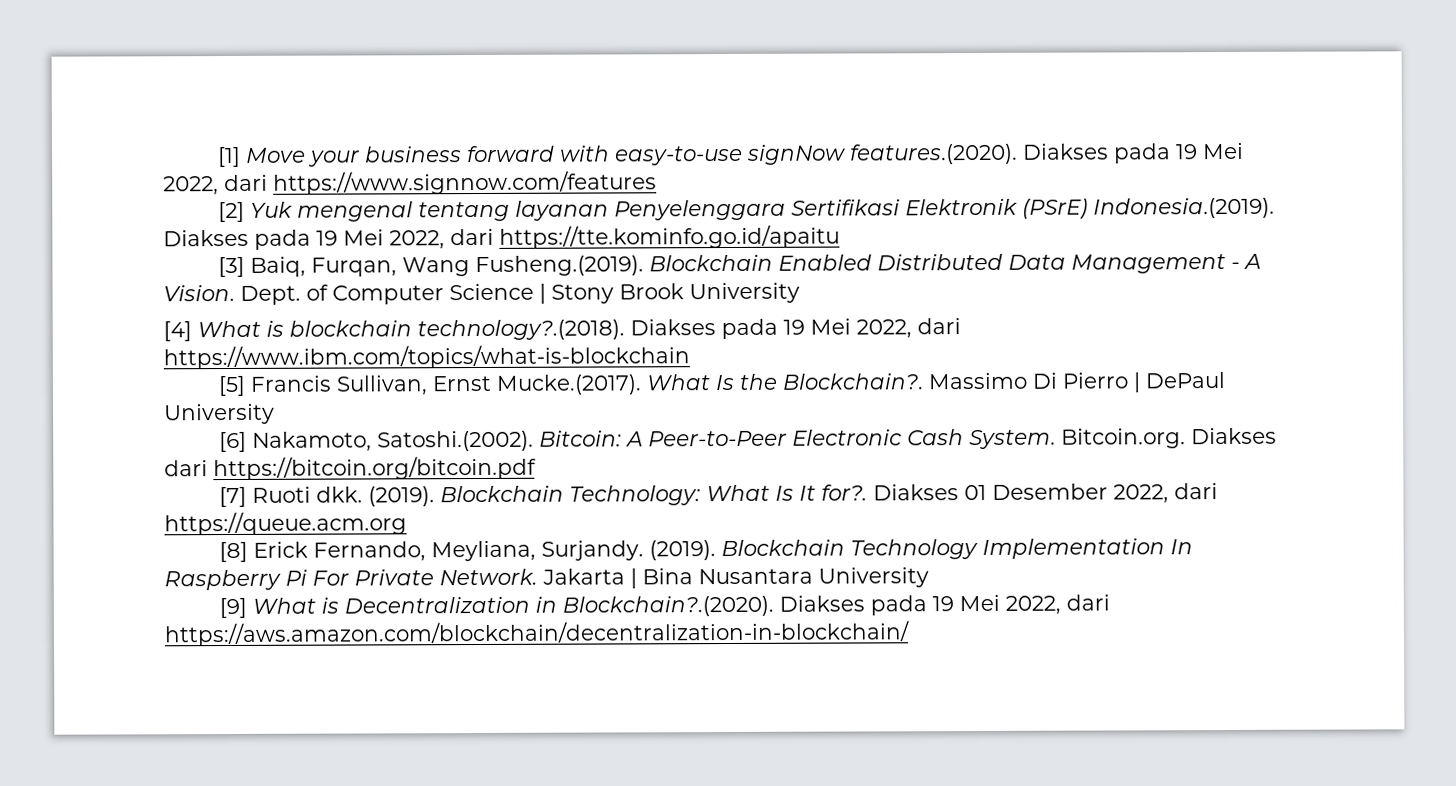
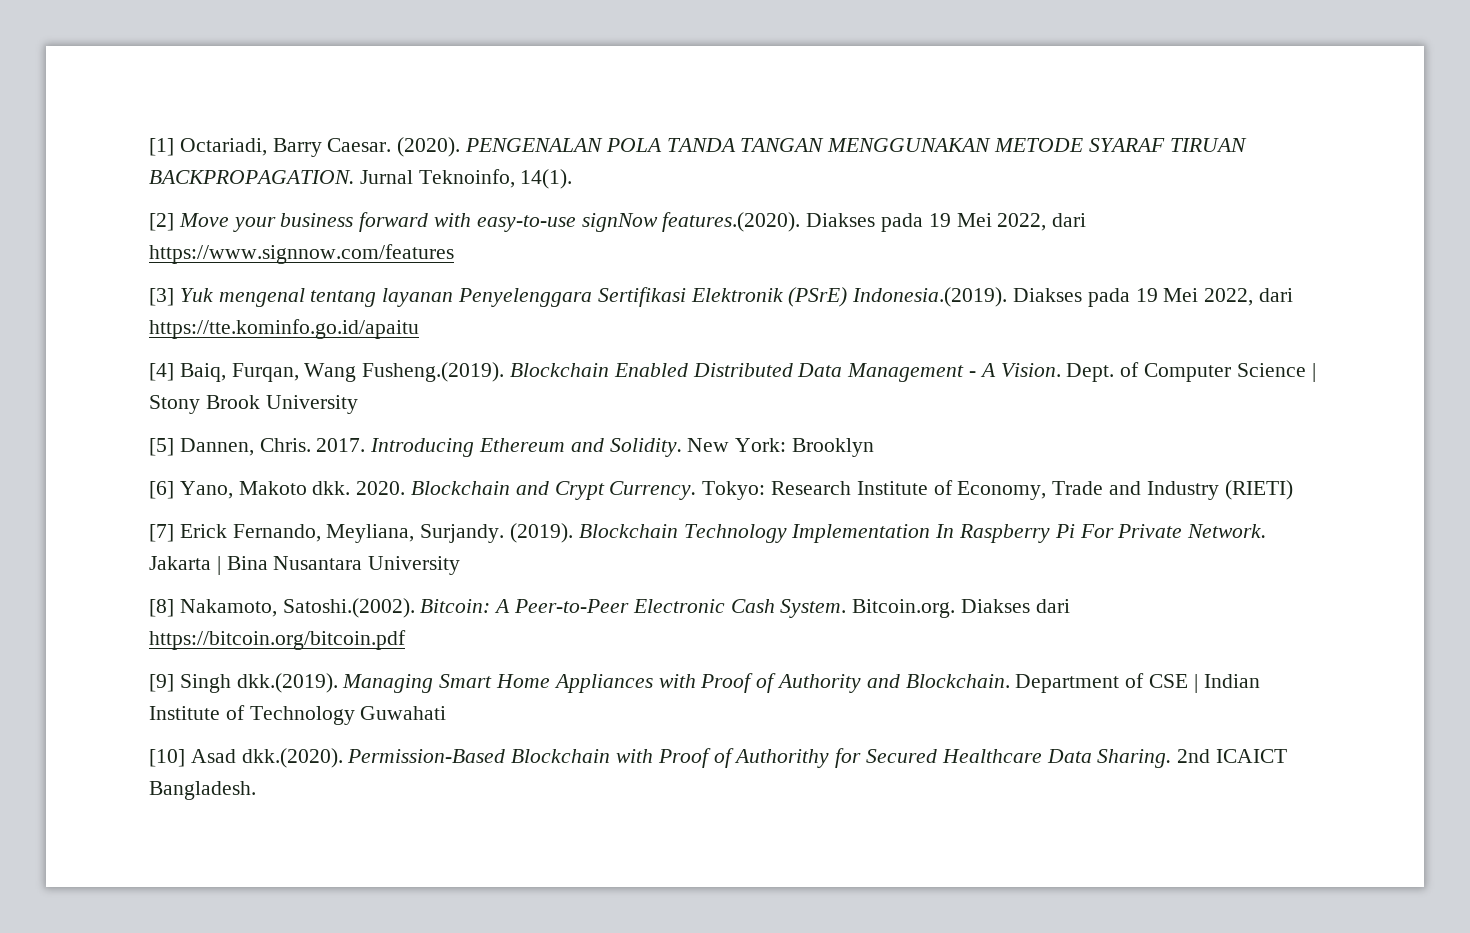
(241, 157) none -> [179,137,1247,157] [149,169,573,189] [149,213,174,231] Octariadi, Barry Caesar. (2020). PENGENALAN POLA TANDA TANGAN MENGGUNAKAN METODE SYARAF TIRUAN BACKPROPAGATION. Jurnal Teknoinfo, 14(1). // [2]
[217,201,245,223] [2] -> [149,288,174,306] [3]
[217,256,245,278] [3] -> [149,363,174,381] [4]
[163,318,961,342] [163,344,690,370] [217,372,1225,397] [164,403,275,425] [218,427,1277,453] [164,455,537,481] [218,483,1218,508] [164,511,407,536] [218,541,248,563] [4] What is blockchain technology?.(2018). Diakses pada 19 Mei 2022, dari https://www.ibm.com/topics/what-is-blockchain // [5] Francis Sullivan, Ernst Mucke.(2017). What Is the Blockchain?. Massimo Di Pierro | DePaul University // [6] Nakamoto, Satoshi.(2002). Bitcoin: A Peer-to-Peer Electronic Cash System. Bitcoin.org. Diakses dari https://bitcoin.org/bitcoin.pdf // [7] Ruoti dkk. (2019). Blockchain Technology: What Is It for?. Diakses 01 Desember 2022, dari https://queue.acm.org // [8] -> [149,438,875,457] [149,480,1293,500] [149,524,174,542] [5] Dannen, Chris. 2017. Introducing Ethereum and Solidity. New York: Brooklyn // [6] Yano, Makoto dkk. 2020. Blockchain and Crypt Currency. Tokyo: Research Institute of Economy, Trade and Industry (RIETI) // [7]
[218,594,1110,619] [164,620,910,647] [9] What is Decentralization in Blockchain?.(2020). Diakses pada 19 Mei 2022, dari https://aws.amazon.com/blockchain/decentralization-in-blockchain/ -> [149,598,1070,618] [149,630,406,650] [149,673,1260,693] [149,705,447,725] [149,748,1288,768] [149,781,256,800] [8] Nakamoto, Satoshi.(2002). Bitcoin: A Peer-to-Peer Electronic Cash System. Bitcoin.org. Diakses dari https://bitcoin.org/bitcoin.pdf // [9] Singh dkk.(2019). Managing Smart Home Appliances with Proof of Authority and Blockchain. Department of CSE | Indian Institute of Technology Guwahati // [10] Asad dkk.(2020). Permission-Based Blockchain with Proof of Authorithy for Secured Healthcare Data Sharing. 2nd ICAICT Bangladesh.

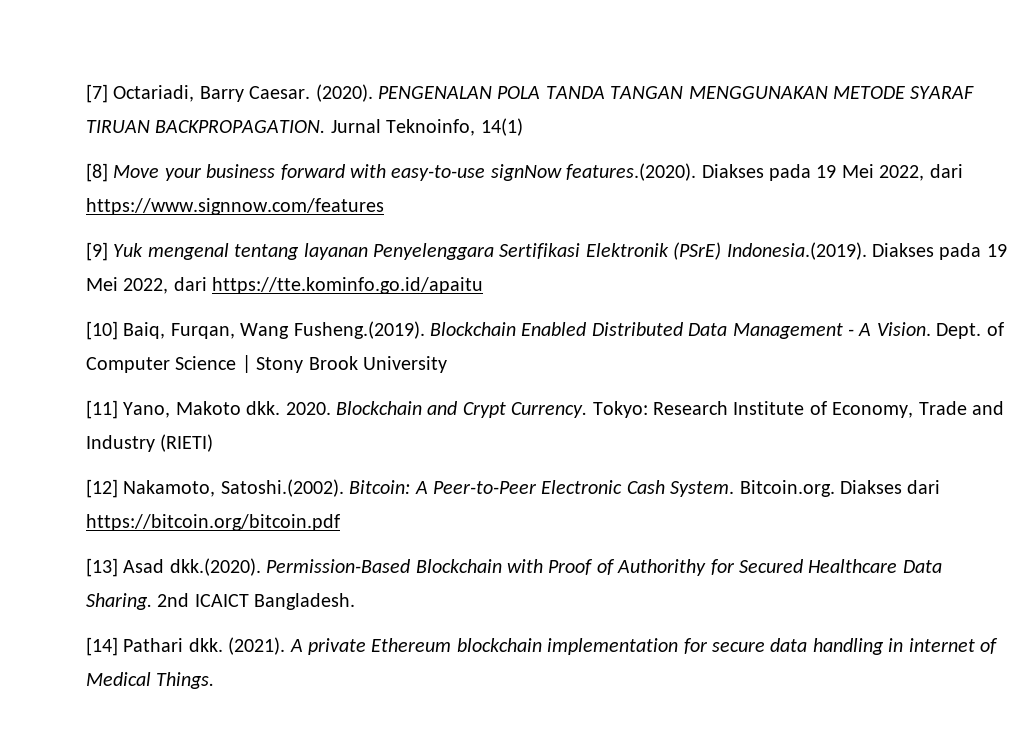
[149,138,174,156] [1] -> [86,84,108,103] [7]
[520,169,573,189] [149,213,174,231] 14(1). // [2] -> [480,118,523,136] [86,163,108,182] 14(1) // [8]
[149,288,174,306] [3] -> [86,242,108,261] [9]
[149,363,174,381] [4] -> [86,321,118,340] [10]
[149,438,875,457] [149,481,174,499] [5] Dannen, Chris. 2017. Introducing Ethereum and Solidity. New York: Brooklyn // [6] -> [86,400,118,419] [11]
[149,523,1267,543] [149,556,461,575] [149,599,174,617] [7] Erick Fernando, Meyliana, Surjandy. (2019). Blockchain Technology Implementation In Raspberry Pi For Private Network. Jakarta | Bina Nusantara University // [8] -> [86,479,118,498] [12]
[149,673,1260,693] [149,705,447,725] [149,749,185,767] [9] Singh dkk.(2019). Managing Smart Home Appliances with Proof of Authority and Blockchain. Department of CSE | Indian Institute of Technology Guwahati // [10] -> [86,558,118,577] [13]
(256, 790) none -> [86,637,998,656] [86,672,215,689] // [14] Pathari dkk. (2021). A private Ethereum blockchain implementation for secure data handling in internet of Medical Things.

